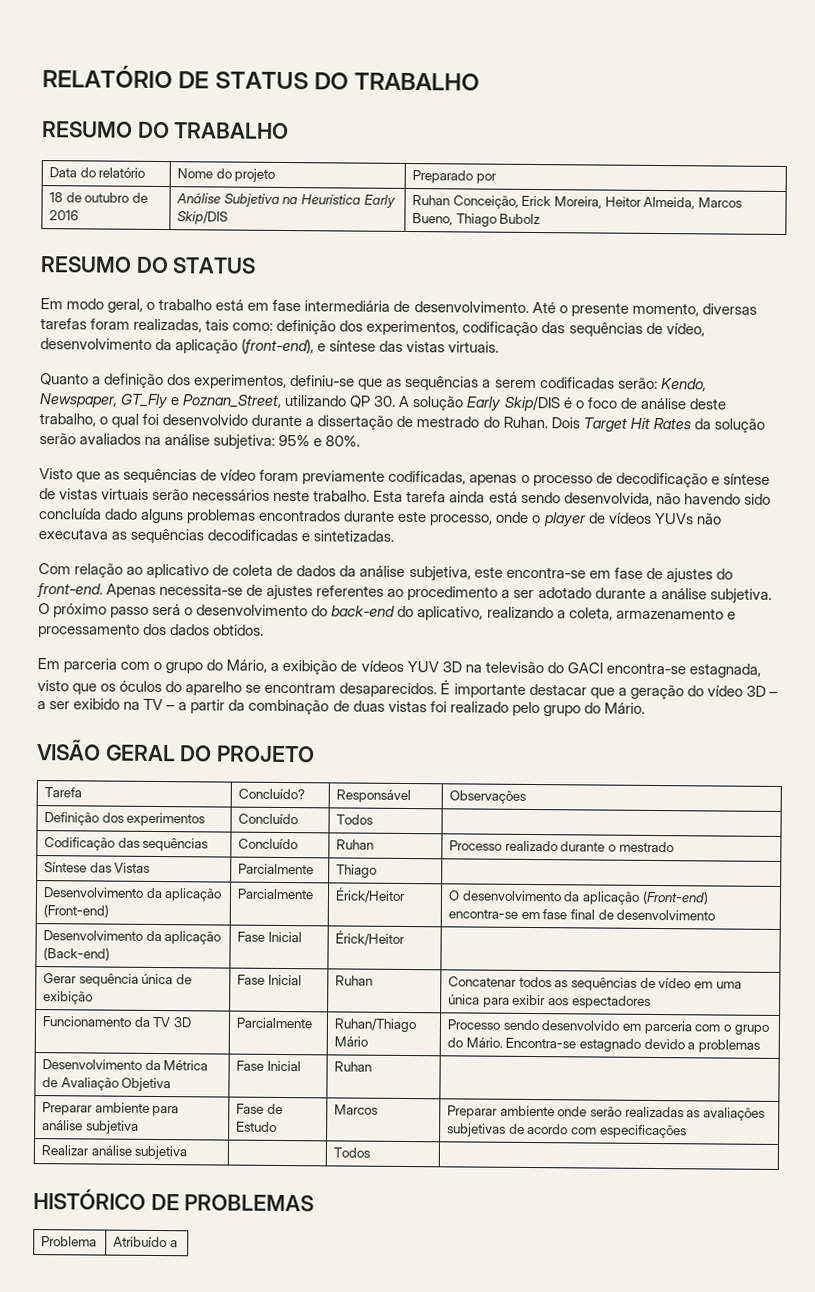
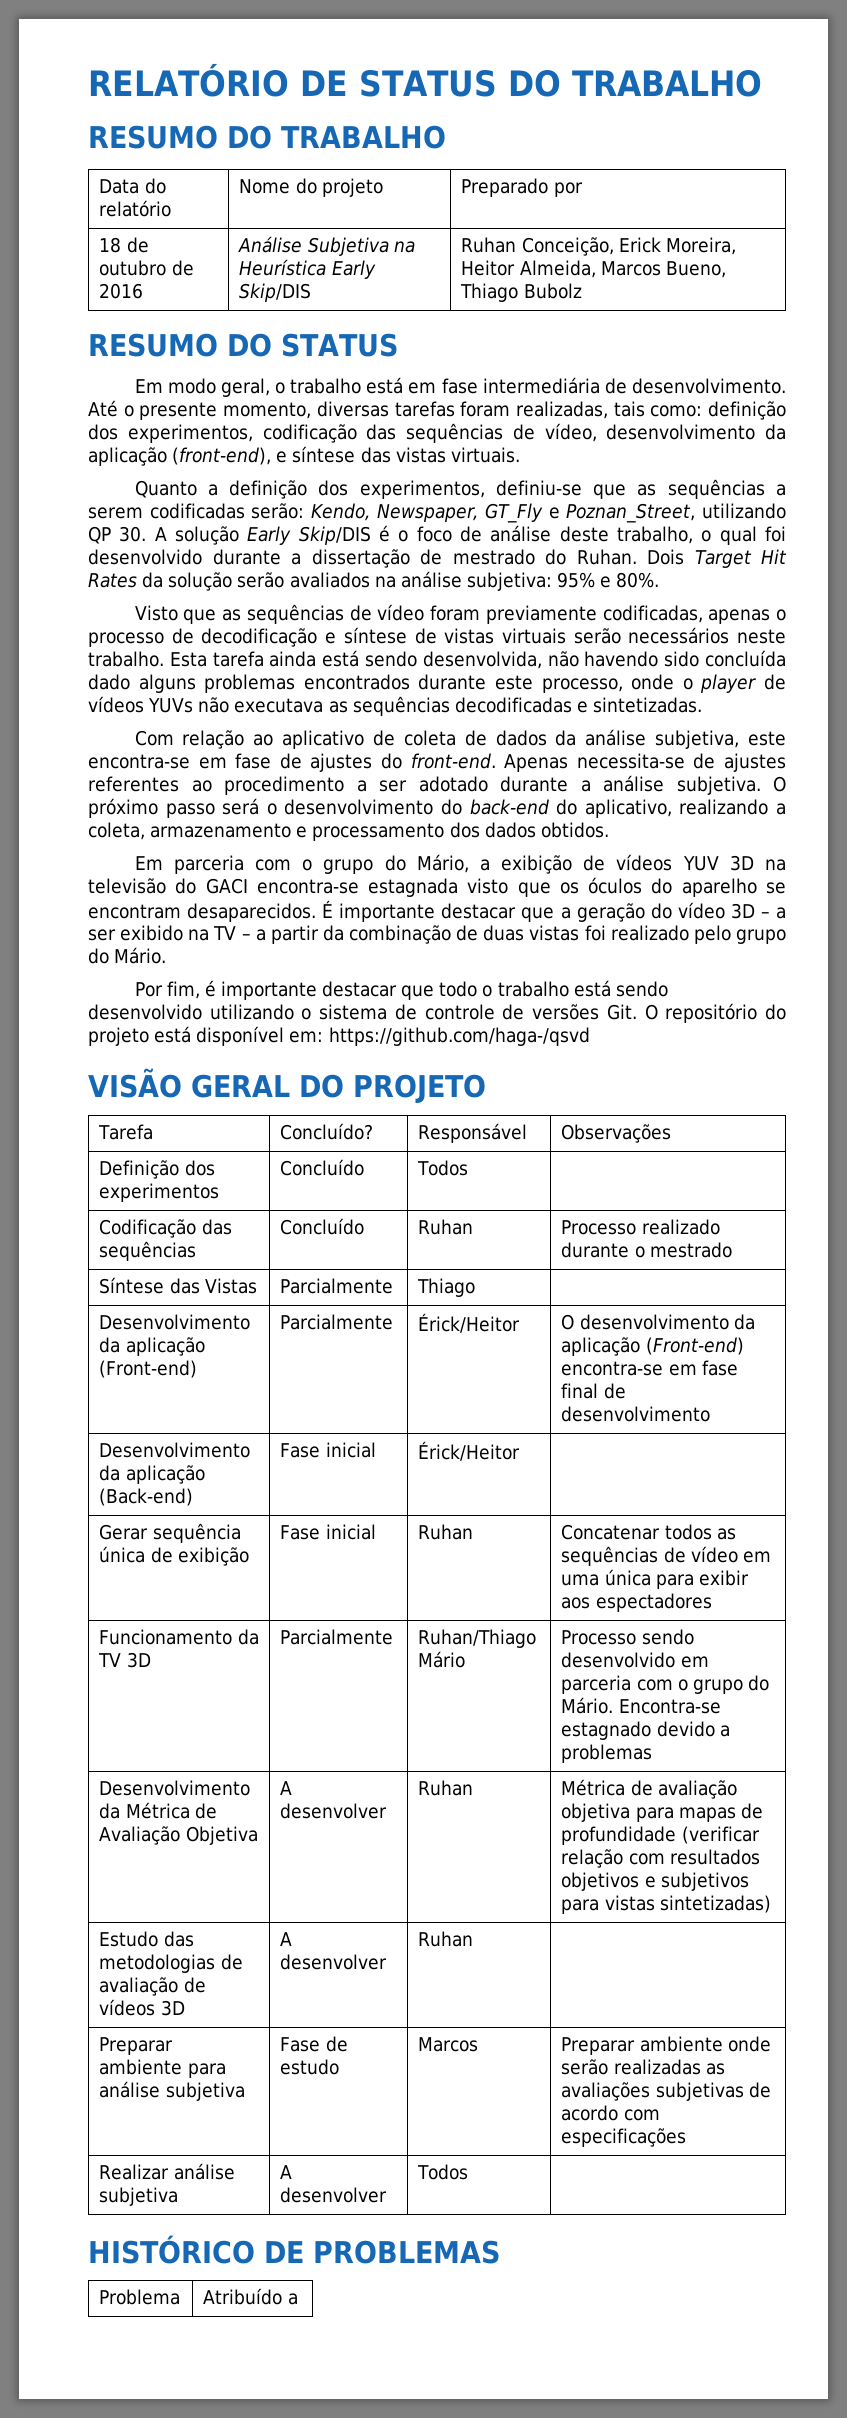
[688,663,761,678] estagnada, -> [368,878,459,897] estagnada
(645, 708) none -> [134,980,668,1000] [88,1003,787,1023] [88,1026,590,1046] // Por fim, é importante destacar que todo o trabalho está sendo desenvolvido utilizando o sistema de controle de versões Git. O repositório do projeto está disponível em: https://github.com/haga-/qsvd
[267,931,302,943] Inicial -> [325,1442,376,1458] inicial
[267,974,302,986] Inicial -> [325,1524,376,1540] inicial
[236,1060,301,1072] Fase Inicial -> [280,1781,293,1795] [280,1803,388,1819] [418,1780,474,1796] [561,1779,737,1799] [561,1803,763,1822] [561,1826,760,1845] [561,1849,760,1868] [561,1872,749,1891] [561,1895,771,1914] [99,1931,194,1947] [99,1954,243,1973] [99,1977,206,1996] [99,1999,185,2016] [280,1932,293,1946] [280,1954,388,1970] A desenvolver | Ruhan | Métrica de avaliação objetiva para mapas de profundidade (verificar relação com resultados objetivos e subjetivos para vistas sintetizadas) // Estudo das metodologias de avaliação de vídeos 3D | A desenvolver
[236,1121,278,1132] Estudo -> [280,2059,340,2075] estudo
(188, 1152) none -> [280,2165,293,2179] [280,2187,388,2203] A desenvolver

